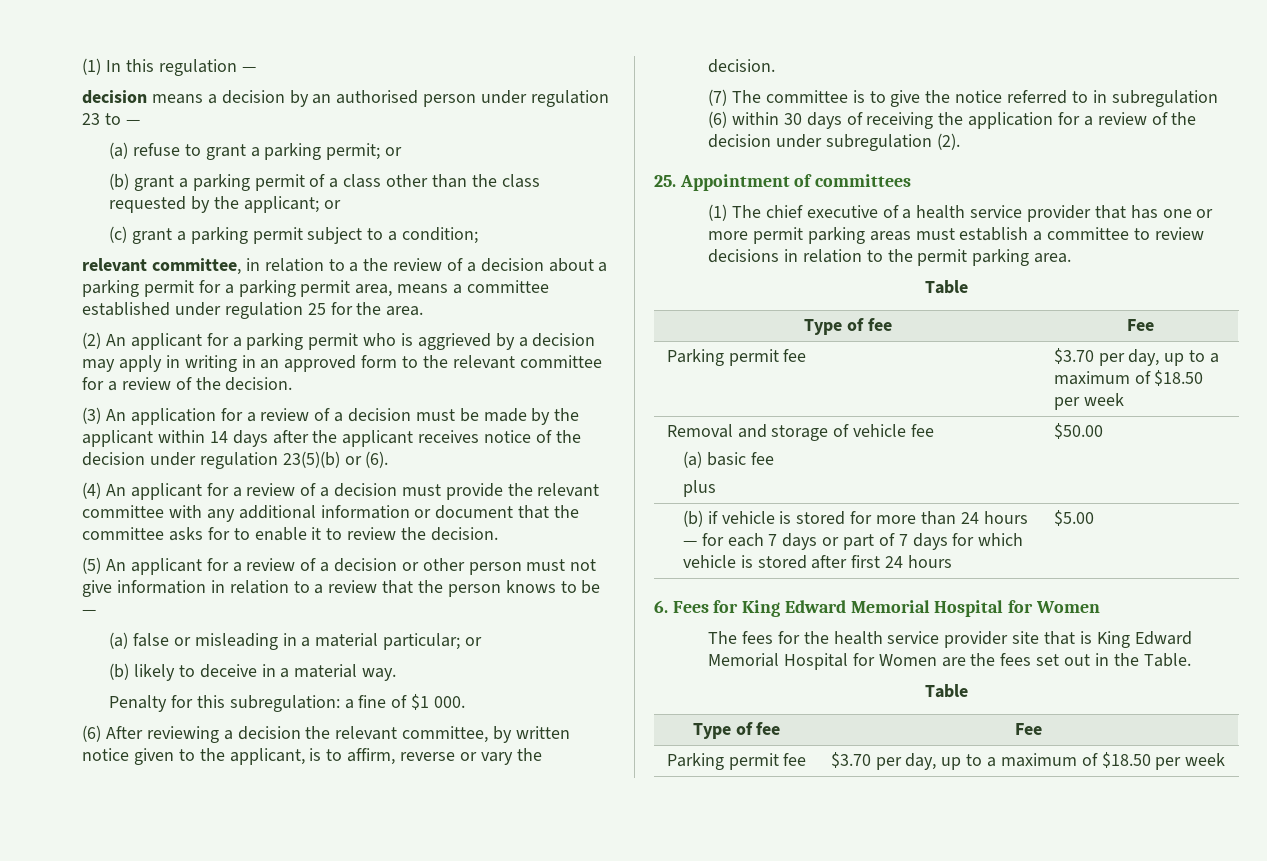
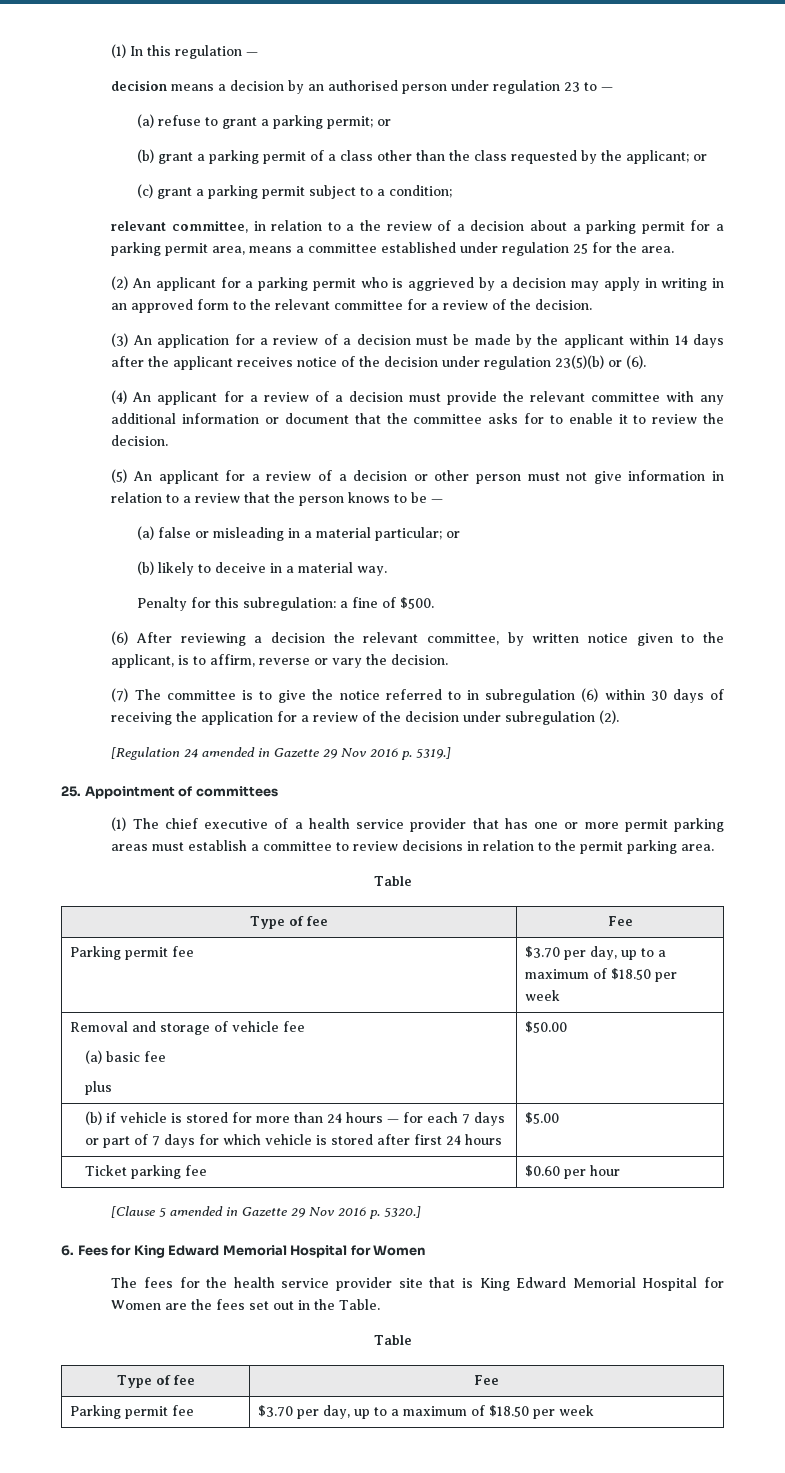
[411,694,465,710] $1 000. -> [399,597,434,609] $500.
(960, 141) none -> [111,747,452,760] // [Regulation 24 amended in Gazette 29 Nov 2016 p. 5319.]
(1094, 518) none -> [85,1165,208,1179] [525,1165,621,1179] [111,1206,422,1219] // Ticket parking fee | $0.60 per hour // [Clause 5 amended in Gazette 29 Nov 2016 p. 5320.]

